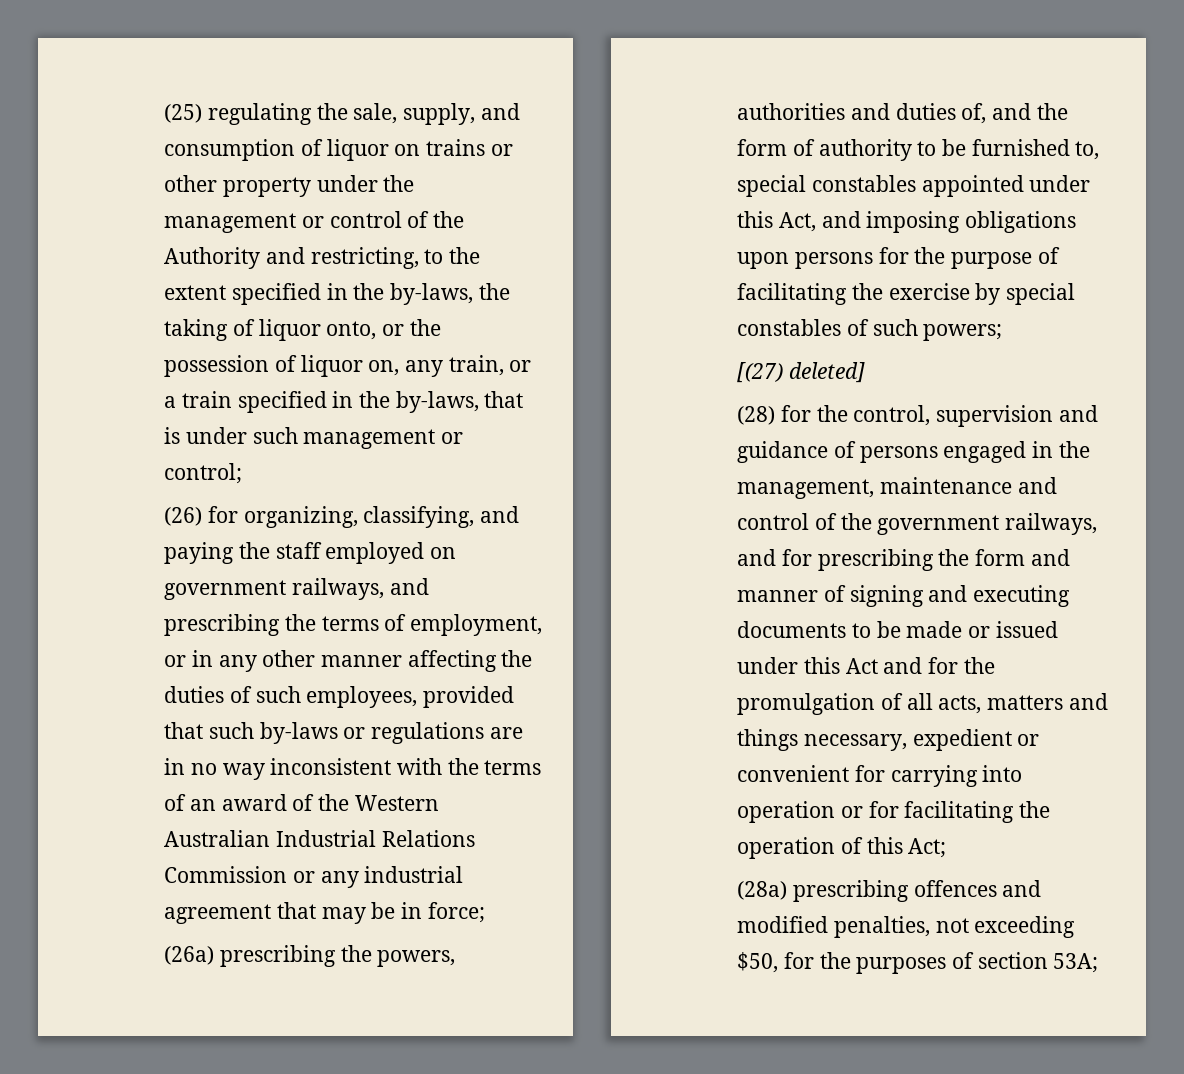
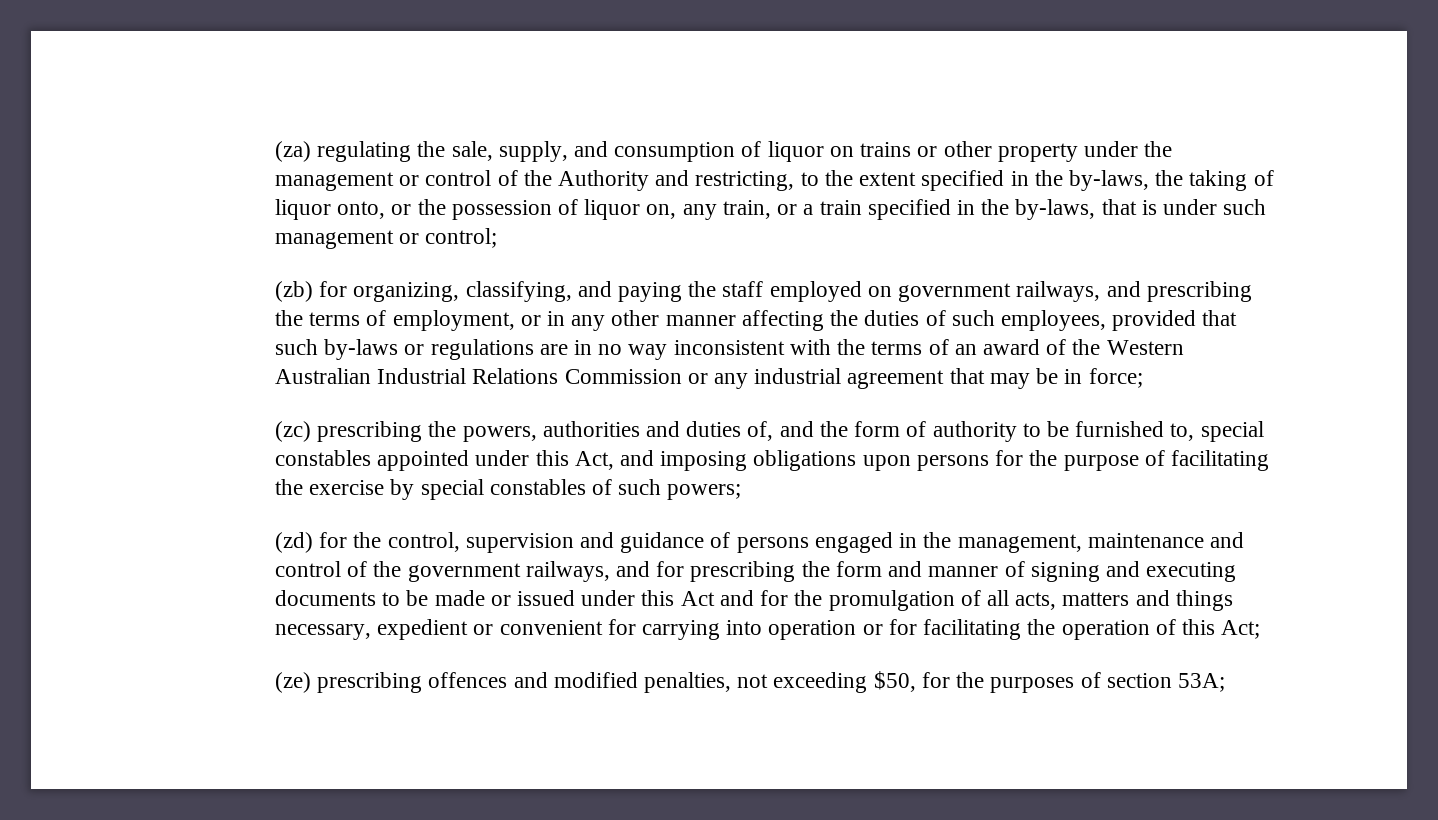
[164,104,203,123] (25) -> [275,141,312,162] (za)
[164,507,203,526] (26) -> [275,281,314,302] (zb)
[164,946,215,965] (26a) -> [275,421,312,442] (zc)
[737,362,865,383] [737,406,776,425] [(27) deleted] // (28) -> [275,532,314,553] (zd)
[737,881,788,900] (28a) -> [275,672,312,693] (ze)

